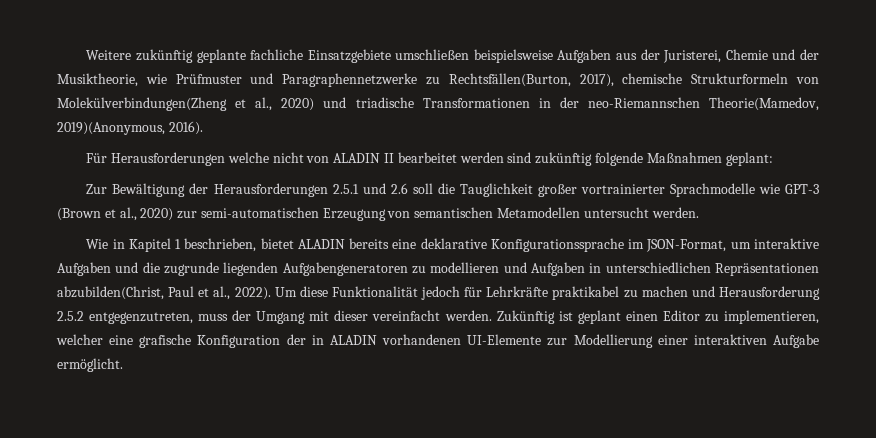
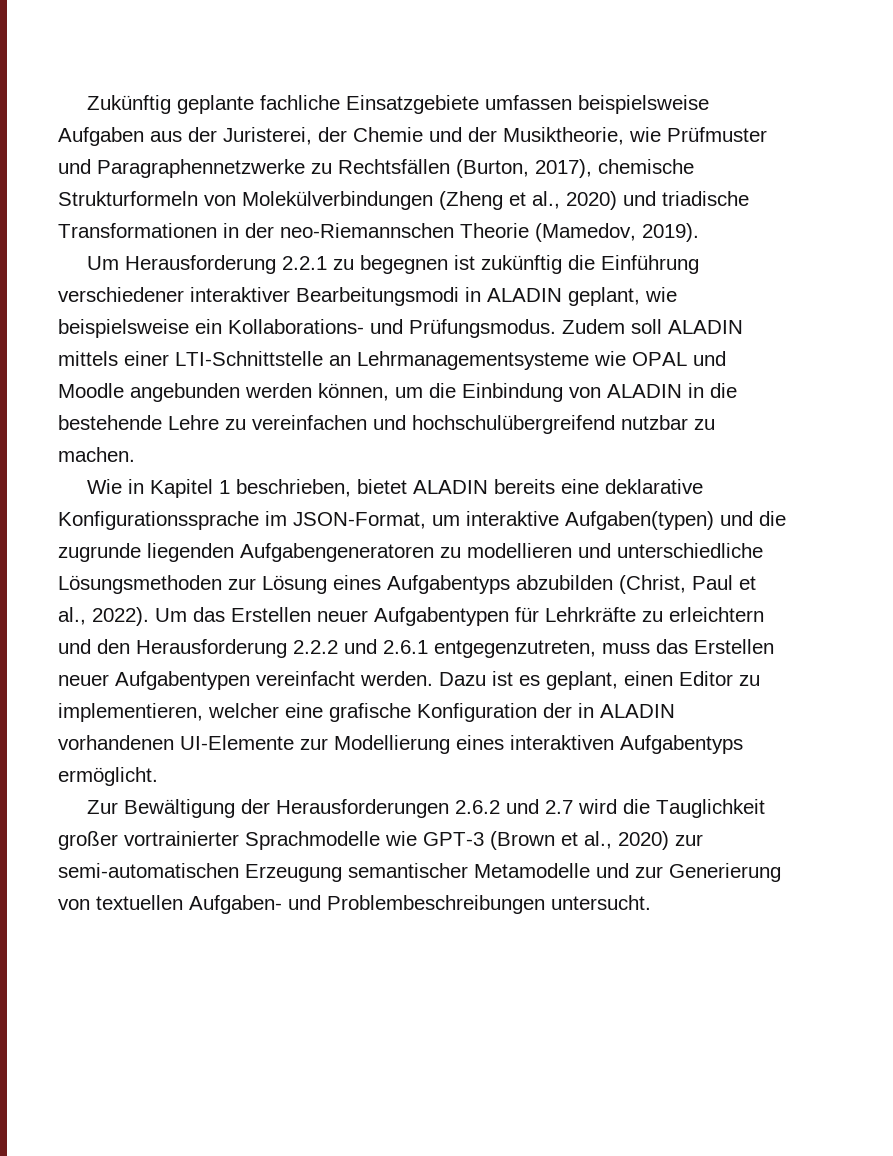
[86,49,193,63] Weitere zukünftig -> [86,95,171,114] Zukünftig
[395,49,470,60] umschließen -> [484,95,572,110] umfassen
(722, 56) none -> [318,127,347,142] der
[448,73,571,87] Rechtsfällen(Burton, -> [338,159,529,178] Rechtsfällen (Burton,
[57,97,227,111] Molekülverbindungen(Zheng -> [242,191,503,210] Molekülverbindungen (Zheng
[709,97,820,111] [57,121,203,135] [86,152,773,166] [86,183,819,197] [57,207,699,221] Theorie(Mamedov, 2019)(Anonymous, 2016). // Für Herausforderungen welche nicht von ALADIN II bearbeitet werden sind zukünftig folgende Maßnahmen geplant: // Zur Bewältigung der Herausforderungen 2.5.1 und 2.6 soll die Tauglichkeit großer vortrainierter Sprachmodelle wie GPT-3 (Brown et al., 2020) zur semi-automatischen Erzeugung von semantischen Metamodellen untersucht werden. -> [460,223,699,242] [86,255,699,274] [58,287,677,306] [58,319,743,338] [58,351,726,370] [58,383,737,402] [58,415,715,434] [58,447,135,462] Theorie (Mamedov, 2019). // Um Herausforderung 2.2.1 zu begegnen ist zukünftig die Einführung verschiedener interaktiver Bearbeitungsmodi in ALADIN geplant, wie beispielsweise ein Kollaborations- und Prüfungsmodus. Zudem soll ALADIN mittels einer LTI-Schnittstelle an Lehrmanagementsysteme wie OPAL und Moodle angebunden werden können, um die Einbindung von ALADIN in die bestehende Lehre zu vereinfachen und hochschulübergreifend nutzbar zu machen.
[57,262,111,276] Aufgaben -> [565,511,714,530] Aufgaben(typen)
[531,262,820,276] [57,286,164,300] Aufgaben in unterschiedlichen Repräsentationen abzubilden(Christ, -> [617,543,763,558] [58,575,686,594] unterschiedliche Lösungsmethoden zur Lösung eines Aufgabentyps abzubilden (Christ,
[299,286,820,300] [57,310,621,324] diese Funktionalität jedoch für Lehrkräfte praktikabel zu machen und Herausforderung 2.5.2 entgegenzutreten, muss der Umgang mit dieser vereinfacht werden. Zukünftig ist geplant -> [193,607,764,626] [58,639,774,658] [58,671,618,690] das Erstellen neuer Aufgabentypen für Lehrkräfte zu erleichtern und den Herausforderung 2.2.2 und 2.6.1 entgegenzutreten, muss das Erstellen neuer Aufgabentypen vereinfacht werden. Dazu ist es geplant,
[657,334,820,348] [57,358,123,372] einer interaktiven Aufgabe ermöglicht. -> [456,735,743,754] [58,767,158,786] [86,799,765,818] [58,831,703,850] [58,863,781,882] [58,895,651,914] eines interaktiven Aufgabentyps ermöglicht. // Zur Bewältigung der Herausforderungen 2.6.2 und 2.7 wird die Tauglichkeit großer vortrainierter Sprachmodelle wie GPT-3 (Brown et al., 2020) zur semi-automatischen Erzeugung semantischer Metamodelle und zur Generierung von textuellen Aufgaben- und Problembeschreibungen untersucht.

